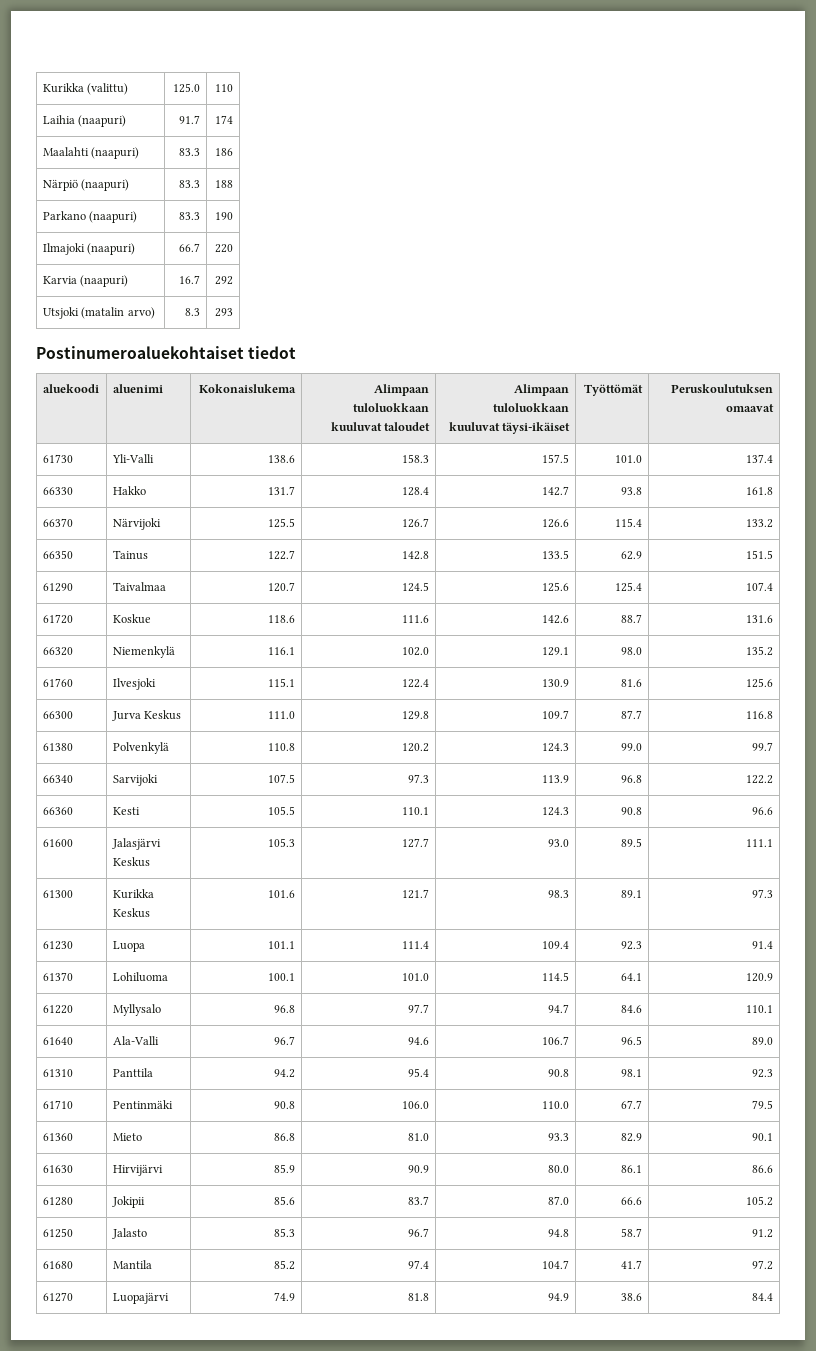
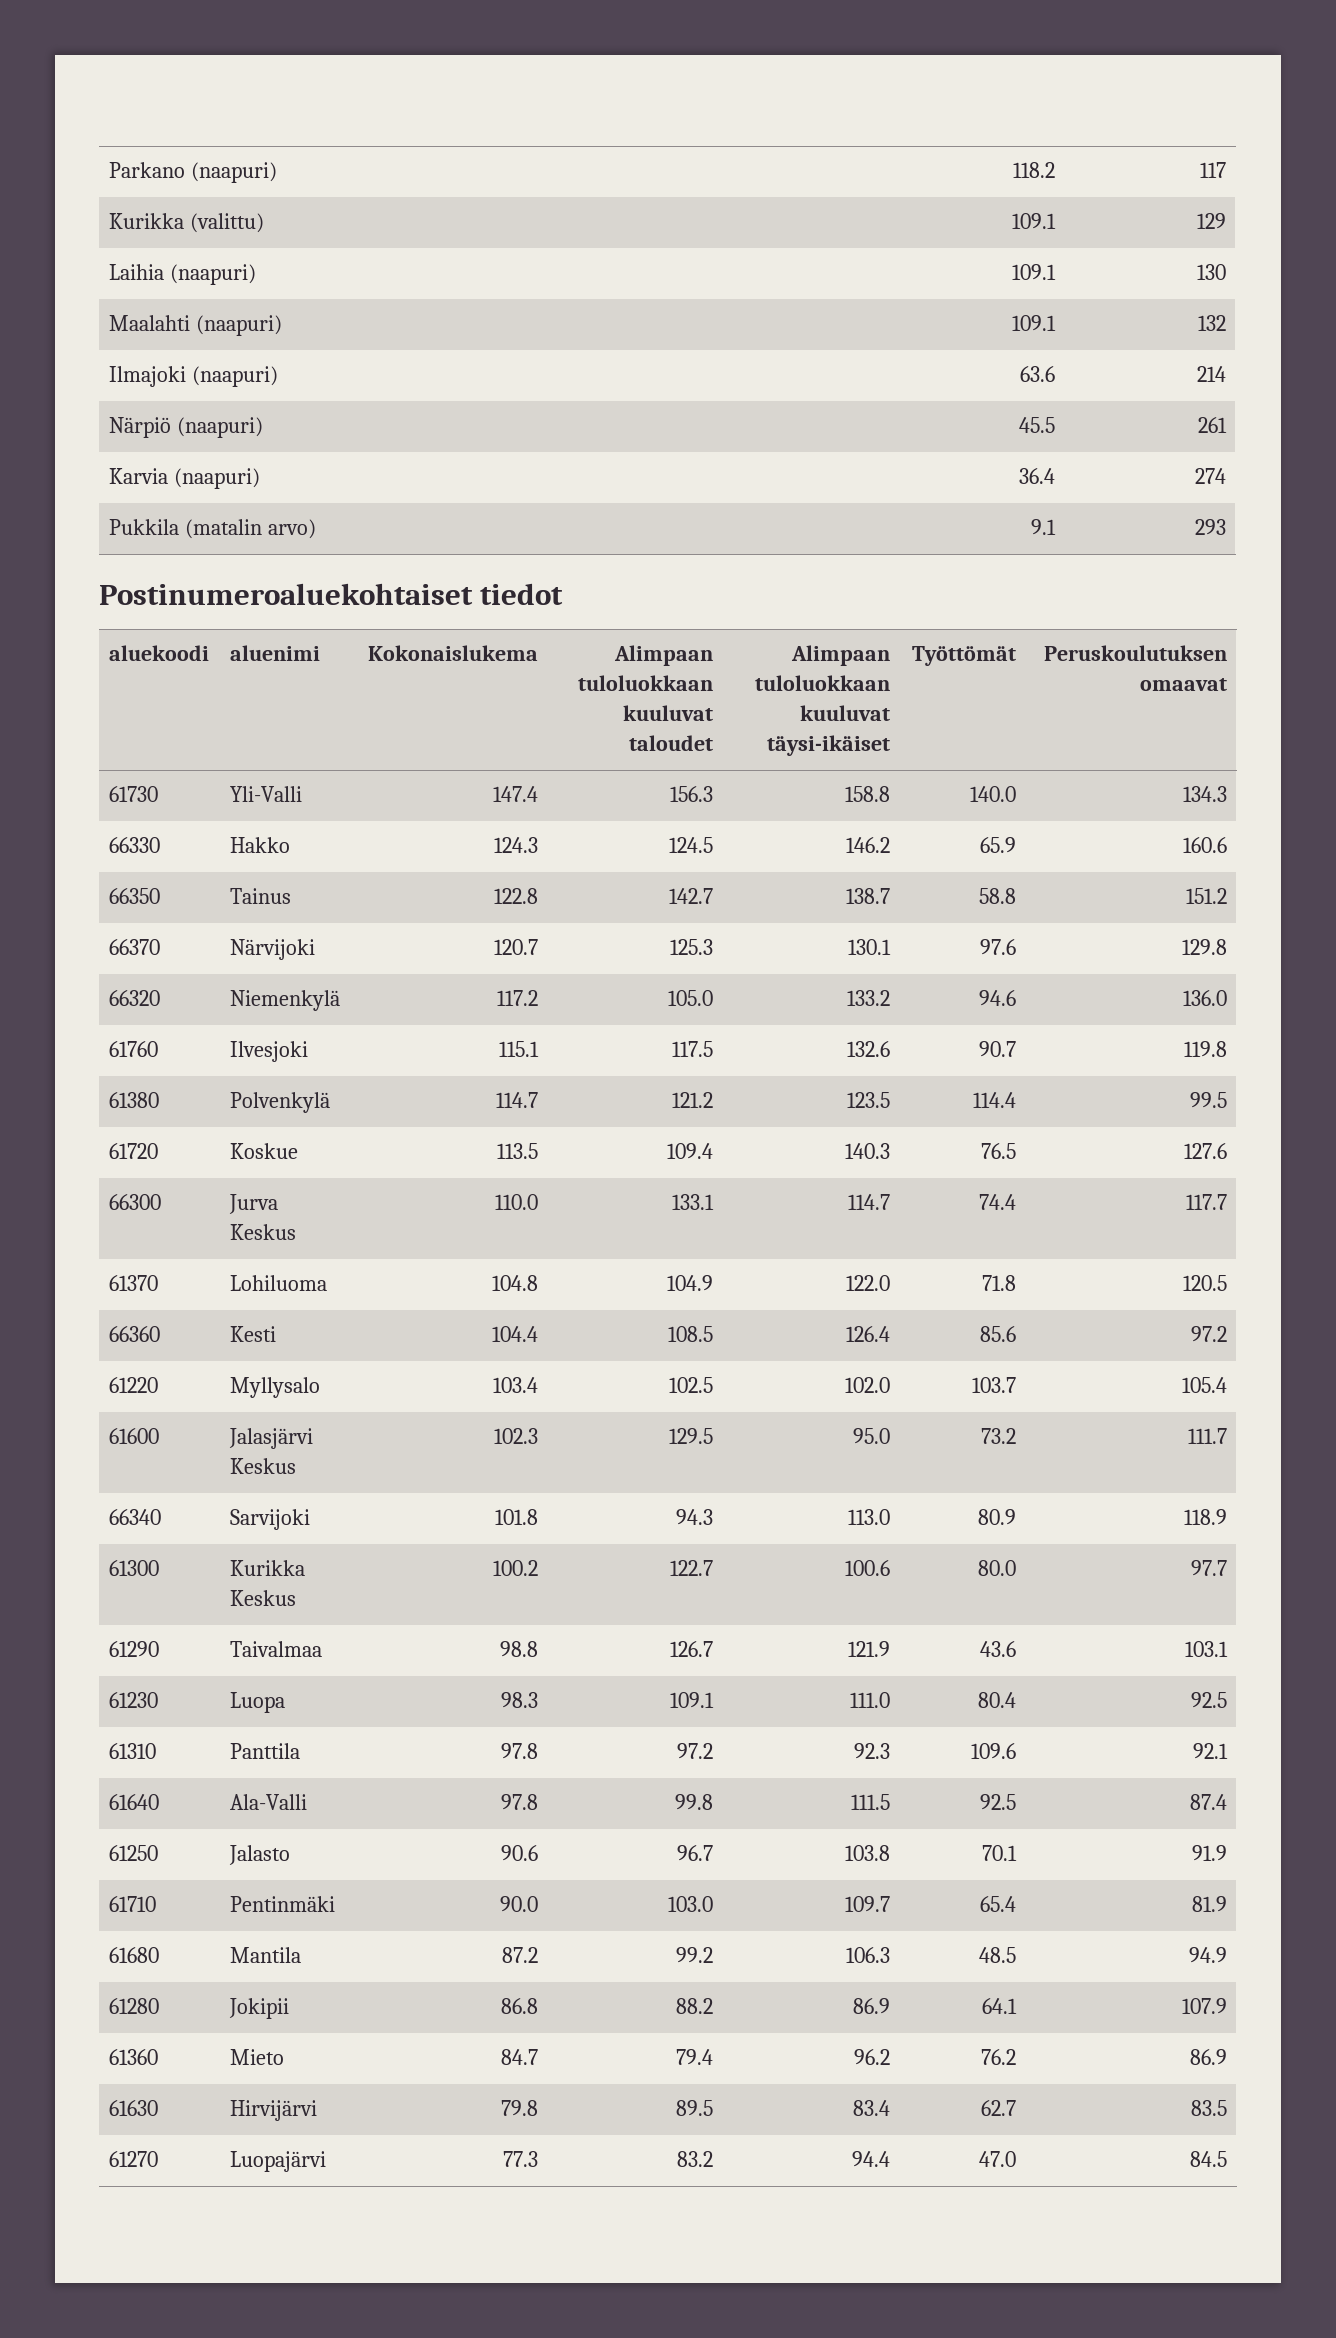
(42, 88) none -> [109,162,278,183] [1012,162,1055,178] [1199,162,1226,178] Parkano (naapuri) | 118.2 | 117 //
[173,83,201,93] [215,84,234,92] 125.0 | 110 -> [1011,213,1056,229] [1196,213,1226,229] 109.1 | 129
[179,115,201,124] [215,115,234,124] 91.7 | 174 -> [1011,264,1056,280] [1196,264,1226,280] 109.1 | 130
[179,148,201,156] [215,148,234,156] [42,179,130,191] [179,180,201,188] [215,180,234,188] [42,211,138,223] [179,212,201,220] [215,212,234,220] [42,243,136,255] [179,243,201,252] [215,244,234,253] 83.3 | 186 // Närpiö (naapuri) | 83.3 | 188 // Parkano (naapuri) | 83.3 | 190 // Ilmajoki (naapuri) | 66.7 | 220 -> [1011,315,1056,331] [1197,315,1226,331] [109,366,279,387] [1019,366,1055,382] [1196,366,1226,382] [109,417,264,438] [1018,417,1055,433] [1197,417,1227,433] 109.1 | 132 // Ilmajoki (naapuri) | 63.6 | 214 // Närpiö (naapuri) | 45.5 | 261
[179,275,201,284] [215,276,234,285] [42,307,79,319] 16.7 | 292 // Utsjoki -> [1018,468,1055,484] [1194,468,1226,484] [109,519,180,535] 36.4 | 274 // Pukkila
[185,308,201,316] 8.3 -> [1030,519,1056,535] 9.1
[268,455,296,463] [402,454,430,463] [542,454,570,463] [615,455,643,463] [746,454,774,463] [42,487,73,495] [112,486,146,495] [268,486,296,495] [402,487,430,496] [542,486,570,496] [621,487,643,495] [746,487,774,495] [42,518,73,527] [112,518,161,530] [268,518,296,528] [402,518,430,528] [542,519,570,528] [615,518,643,527] [746,519,774,528] [42,550,73,559] [112,550,148,560] [268,550,296,560] [402,551,430,560] [542,550,570,559] [621,551,643,560] [746,550,774,559] [42,583,73,592] [112,582,166,591] [268,582,296,592] [402,582,430,592] [542,582,570,592] [615,582,643,592] [746,582,774,591] [42,614,73,624] [112,614,151,624] [268,615,296,623] [402,615,430,623] [542,615,570,624] [621,614,643,623] [746,615,774,623] [42,647,73,656] [112,646,175,658] [268,647,296,655] [402,647,430,656] [542,647,570,656] [621,647,643,655] [746,646,774,656] [42,678,73,687] [112,678,156,690] [268,678,296,687] [402,679,430,688] [542,679,570,687] [621,679,643,687] [746,678,774,688] [42,711,73,719] [111,710,182,721] [268,711,296,719] [402,711,430,720] [542,710,570,719] [621,710,643,719] [746,711,774,719] [42,743,73,751] [112,742,169,754] [268,743,296,751] [402,743,430,752] [542,743,570,752] [621,743,643,751] [752,742,774,751] [42,775,73,783] [112,774,158,786] [268,774,296,783] [408,774,430,783] [542,775,570,783] [621,775,643,783] [746,775,774,784] [42,807,73,815] [112,807,140,815] [268,806,296,815] [402,807,430,815] [542,807,570,816] [621,807,643,815] [752,807,774,815] [42,839,73,847] [111,838,161,850] [112,857,150,867] [268,838,296,847] [402,838,430,848] [548,839,570,847] [621,838,643,847] [746,839,774,847] [42,890,73,898] [112,889,154,899] [112,908,150,918] [268,890,296,898] [402,889,430,899] [548,890,570,898] [621,890,643,898] [752,889,774,898] [42,941,73,950] [112,941,145,952] [268,941,296,949] [402,941,430,949] [542,941,570,949] [621,941,643,950] [752,941,774,949] [42,972,73,981] [112,972,168,982] [268,973,296,981] [402,973,430,981] [542,972,570,981] [621,973,643,981] [746,973,774,982] [42,1005,73,1014] [112,1004,161,1016] [274,1005,296,1013] [408,1004,430,1013] [548,1004,570,1013] [621,1005,643,1013] [746,1005,774,1013] [42,1037,73,1045] [112,1036,159,1045] [274,1036,296,1045] [408,1037,430,1045] [542,1036,570,1045] [621,1036,643,1045] [752,1037,774,1045] [42,1069,73,1077] [112,1068,153,1077] [274,1069,296,1078] [408,1068,430,1077] [548,1069,570,1077] [621,1069,643,1077] [752,1069,774,1078] [42,1100,73,1109] [112,1100,173,1109] [274,1101,296,1109] [402,1101,430,1109] [542,1101,570,1109] [621,1100,643,1109] [752,1100,774,1109] [42,1133,73,1141] [112,1133,142,1141] [274,1133,296,1141] [408,1133,430,1141] [548,1133,570,1141] [621,1133,643,1142] [752,1133,774,1141] [42,1165,73,1173] [112,1164,163,1176] [274,1164,296,1173] [408,1165,430,1173] [548,1165,570,1173] [621,1165,643,1173] [752,1165,774,1173] [42,1197,73,1206] [111,1196,145,1208] [274,1196,296,1205] [408,1196,430,1205] [548,1196,570,1205] [621,1197,643,1205] [746,1196,774,1206] [42,1228,73,1238] [111,1228,147,1239] [274,1228,296,1237] [408,1228,430,1237] [548,1229,570,1237] [621,1228,643,1237] [752,1229,774,1238] [42,1261,73,1269] [112,1260,152,1269] [274,1260,296,1270] [408,1260,430,1269] [542,1260,570,1269] [621,1260,643,1269] [752,1260,774,1270] [42,1292,73,1302] [112,1292,169,1304] [274,1292,296,1301] [408,1293,430,1301] [548,1293,570,1301] [621,1293,643,1301] [752,1293,774,1301] 138.6 | 158.3 | 157.5 | 101.0 | 137.4 // 66330 | Hakko | 131.7 | 128.4 | 142.7 | 93.8 | 161.8 // 66370 | Närvijoki | 125.5 | 126.7 | 126.6 | 115.4 | 133.2 // 66350 | Tainus | 122.7 | 142.8 | 133.5 | 62.9 | 151.5 // 61290 | Taivalmaa | 120.7 | 124.5 | 125.6 | 125.4 | 107.4 // 61720 | Koskue | 118.6 | 111.6 | 142.6 | 88.7 | 131.6 // 66320 | Niemenkylä | 116.1 | 102.0 | 129.1 | 98.0 | 135.2 // 61760 | Ilvesjoki | 115.1 | 122.4 | 130.9 | 81.6 | 125.6 // 66300 | Jurva Keskus | 111.0 | 129.8 | 109.7 | 87.7 | 116.8 // 61380 | Polvenkylä | 110.8 | 120.2 | 124.3 | 99.0 | 99.7 // 66340 | Sarvijoki | 107.5 | 97.3 | 113.9 | 96.8 | 122.2 // 66360 | Kesti | 105.5 | 110.1 | 124.3 | 90.8 | 96.6 // 61600 | Jalasjärvi Keskus | 105.3 | 127.7 | 93.0 | 89.5 | 111.1 // 61300 | Kurikka Keskus | 101.6 | 121.7 | 98.3 | 89.1 | 97.3 // 61230 | Luopa | 101.1 | 111.4 | 109.4 | 92.3 | 91.4 // 61370 | Lohiluoma | 100.1 | 101.0 | 114.5 | 64.1 | 120.9 // 61220 | Myllysalo | 96.8 | 97.7 | 94.7 | 84.6 | 110.1 // 61640 | Ala-Valli | 96.7 | 94.6 | 106.7 | 96.5 | 89.0 // 61310 | Panttila | 94.2 | 95.4 | 90.8 | 98.1 | 92.3 // 61710 | Pentinmäki | 90.8 | 106.0 | 110.0 | 67.7 | 79.5 // 61360 | Mieto | 86.8 | 81.0 | 93.3 | 82.9 | 90.1 // 61630 | Hirvijärvi | 85.9 | 90.9 | 80.0 | 86.1 | 86.6 // 61280 | Jokipii | 85.6 | 83.7 | 87.0 | 66.6 | 105.2 // 61250 | Jalasto | 85.3 | 96.7 | 94.8 | 58.7 | 91.2 // 61680 | Mantila | 85.2 | 97.4 | 104.7 | 41.7 | 97.2 // 61270 | Luopajärvi | 74.9 | 81.8 | 94.9 | 38.6 | 84.4 -> [492,786,538,802] [669,786,713,802] [844,786,890,802] [969,786,1016,802] [1182,786,1227,802] [109,837,161,853] [230,837,291,853] [493,837,538,853] [668,837,713,853] [845,837,890,853] [979,837,1016,853] [1182,837,1227,853] [109,888,161,904] [230,888,292,904] [493,888,538,904] [668,888,713,904] [845,888,890,904] [978,888,1016,904] [1185,888,1227,904] [109,939,161,955] [230,939,316,960] [493,939,538,955] [669,939,713,955] [847,939,891,955] [979,939,1016,955] [1181,939,1227,955] [109,990,161,1006] [230,990,341,1011] [496,990,538,1006] [667,990,713,1006] [846,990,890,1006] [978,990,1016,1006] [1182,990,1227,1006] [109,1041,159,1057] [230,1041,309,1062] [498,1041,539,1057] [671,1041,713,1057] [846,1041,890,1057] [978,1041,1016,1057] [1183,1041,1227,1057] [109,1092,160,1108] [230,1092,331,1113] [495,1092,538,1108] [671,1092,713,1108] [846,1092,890,1108] [972,1092,1016,1108] [1189,1092,1227,1108] [109,1143,159,1159] [230,1143,299,1159] [496,1143,538,1159] [666,1143,713,1159] [844,1143,890,1159] [980,1143,1016,1159] [1183,1143,1227,1159] [109,1194,162,1210] [229,1194,279,1214] [230,1224,297,1240] [494,1194,538,1210] [671,1194,714,1210] [847,1194,890,1210] [978,1194,1016,1210] [1185,1194,1227,1210] [109,1275,159,1291] [230,1275,328,1291] [491,1275,538,1291] [666,1275,713,1291] [845,1275,890,1291] [981,1275,1016,1291] [1182,1275,1227,1291] [109,1326,161,1342] [230,1326,277,1342] [491,1326,538,1342] [667,1326,713,1342] [845,1326,890,1342] [979,1326,1016,1342] [1190,1326,1227,1342] [109,1377,159,1393] [230,1377,321,1398] [492,1377,538,1393] [668,1377,713,1393] [844,1377,890,1393] [971,1377,1016,1393] [1181,1377,1227,1393] [109,1428,160,1444] [229,1428,314,1449] [230,1458,297,1474] [493,1428,538,1444] [668,1428,713,1444] [852,1428,890,1444] [980,1428,1016,1444] [1187,1428,1227,1444] [109,1509,162,1525] [230,1509,311,1530] [494,1509,538,1525] [675,1509,713,1525] [847,1509,890,1525] [977,1509,1016,1525] [1183,1509,1227,1525] [109,1560,160,1576] [230,1560,306,1576] [230,1590,297,1606] [492,1560,538,1576] [669,1560,713,1576] [844,1560,890,1576] [977,1560,1016,1576] [1190,1560,1227,1576] [109,1641,160,1657] [230,1641,323,1657] [499,1641,538,1657] [669,1641,713,1657] [847,1641,890,1657] [979,1641,1016,1657] [1184,1641,1228,1657] [109,1692,159,1708] [230,1692,286,1713] [500,1692,538,1708] [669,1692,714,1708] [849,1692,890,1708] [977,1692,1016,1708] [1190,1692,1227,1708] [109,1743,157,1759] [230,1743,301,1759] [500,1743,538,1759] [676,1743,713,1759] [853,1743,890,1759] [970,1743,1016,1759] [1192,1743,1228,1759] [109,1794,160,1810] [230,1794,308,1810] [500,1794,538,1810] [674,1794,713,1810] [850,1794,890,1810] [979,1794,1016,1810] [1189,1794,1227,1810] [109,1845,159,1861] [229,1845,291,1865] [500,1845,538,1861] [676,1845,713,1861] [844,1845,890,1861] [981,1845,1017,1861] [1191,1845,1227,1861] [109,1896,157,1912] [230,1896,336,1912] [499,1896,538,1912] [667,1896,713,1912] [844,1896,890,1912] [979,1896,1016,1912] [1191,1896,1227,1912] [109,1947,160,1963] [230,1947,302,1963] [501,1947,538,1963] [675,1947,713,1963] [845,1947,890,1963] [978,1947,1016,1963] [1188,1947,1227,1963] [109,1998,160,2014] [229,1998,290,2019] [500,1998,538,2014] [675,1998,713,2014] [852,1998,890,2014] [981,1998,1017,2014] [1181,1998,1227,2014] [109,2049,159,2065] [230,2049,285,2065] [500,2049,538,2065] [675,2049,713,2065] [853,2049,890,2065] [980,2049,1016,2065] [1189,2049,1227,2065] [109,2100,159,2116] [230,2100,318,2121] [500,2100,538,2116] [675,2100,713,2116] [852,2100,890,2116] [980,2100,1016,2116] [1190,2100,1227,2116] [109,2151,159,2167] [230,2151,327,2172] [502,2151,538,2167] [676,2151,713,2167] [851,2151,890,2167] [978,2151,1016,2167] [1189,2151,1227,2167] 147.4 | 156.3 | 158.8 | 140.0 | 134.3 // 66330 | Hakko | 124.3 | 124.5 | 146.2 | 65.9 | 160.6 // 66350 | Tainus | 122.8 | 142.7 | 138.7 | 58.8 | 151.2 // 66370 | Närvijoki | 120.7 | 125.3 | 130.1 | 97.6 | 129.8 // 66320 | Niemenkylä | 117.2 | 105.0 | 133.2 | 94.6 | 136.0 // 61760 | Ilvesjoki | 115.1 | 117.5 | 132.6 | 90.7 | 119.8 // 61380 | Polvenkylä | 114.7 | 121.2 | 123.5 | 114.4 | 99.5 // 61720 | Koskue | 113.5 | 109.4 | 140.3 | 76.5 | 127.6 // 66300 | Jurva Keskus | 110.0 | 133.1 | 114.7 | 74.4 | 117.7 // 61370 | Lohiluoma | 104.8 | 104.9 | 122.0 | 71.8 | 120.5 // 66360 | Kesti | 104.4 | 108.5 | 126.4 | 85.6 | 97.2 // 61220 | Myllysalo | 103.4 | 102.5 | 102.0 | 103.7 | 105.4 // 61600 | Jalasjärvi Keskus | 102.3 | 129.5 | 95.0 | 73.2 | 111.7 // 66340 | Sarvijoki | 101.8 | 94.3 | 113.0 | 80.9 | 118.9 // 61300 | Kurikka Keskus | 100.2 | 122.7 | 100.6 | 80.0 | 97.7 // 61290 | Taivalmaa | 98.8 | 126.7 | 121.9 | 43.6 | 103.1 // 61230 | Luopa | 98.3 | 109.1 | 111.0 | 80.4 | 92.5 // 61310 | Panttila | 97.8 | 97.2 | 92.3 | 109.6 | 92.1 // 61640 | Ala-Valli | 97.8 | 99.8 | 111.5 | 92.5 | 87.4 // 61250 | Jalasto | 90.6 | 96.7 | 103.8 | 70.1 | 91.9 // 61710 | Pentinmäki | 90.0 | 103.0 | 109.7 | 65.4 | 81.9 // 61680 | Mantila | 87.2 | 99.2 | 106.3 | 48.5 | 94.9 // 61280 | Jokipii | 86.8 | 88.2 | 86.9 | 64.1 | 107.9 // 61360 | Mieto | 84.7 | 79.4 | 96.2 | 76.2 | 86.9 // 61630 | Hirvijärvi | 79.8 | 89.5 | 83.4 | 62.7 | 83.5 // 61270 | Luopajärvi | 77.3 | 83.2 | 94.4 | 47.0 | 84.5

